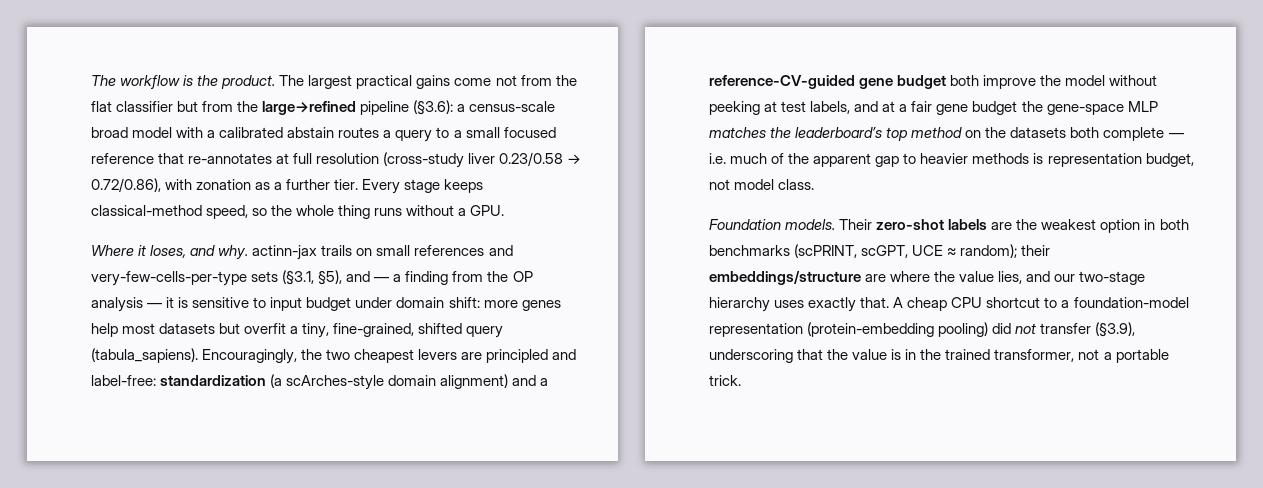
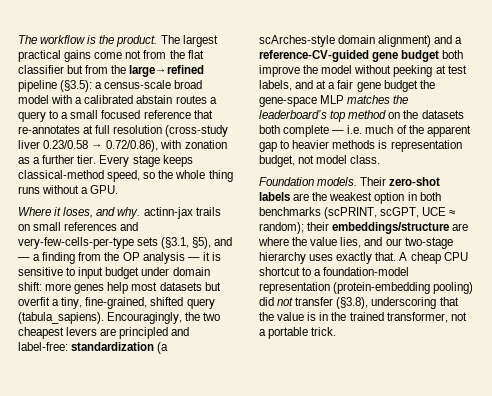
[413,100,454,115] (§3.6): -> [60,80,93,92] (§3.5):
[1095,322,1136,337] (§3.9), -> [336,297,369,309] (§3.8),

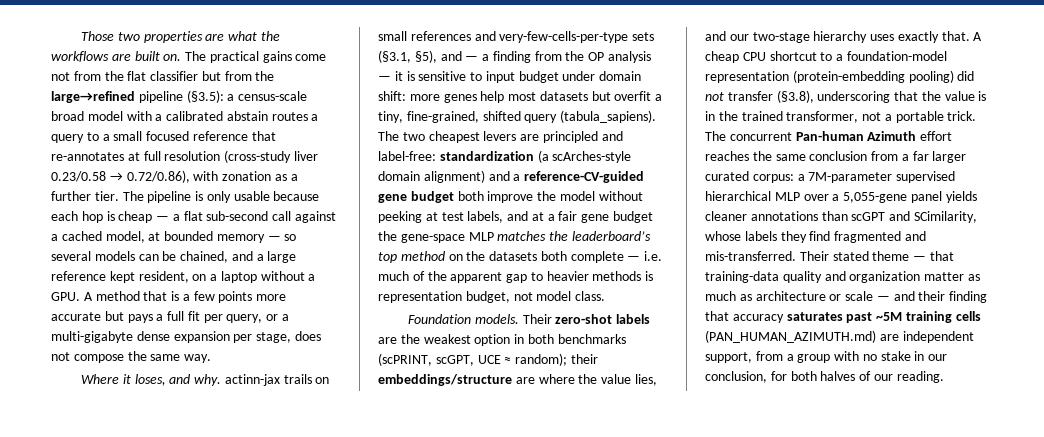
[18,35,218,47] The workflow is the product. The largest -> [80,31,280,43] [51,51,207,62] Those two properties are what the workflows are built on. The
[99,155,193,167] [18,170,233,182] [18,185,119,194] Every stage keeps classical-method speed, so the whole thing runs without a GPU. -> [122,191,320,203] [51,211,337,223] [51,231,297,243] [51,251,297,263] [51,271,316,283] [51,291,287,303] [51,311,290,323] [51,331,321,343] [51,351,212,363] The pipeline is only usable because each hop is cheap — a flat sub-second call against a cached model, at bounded memory — so several models can be chained, and a large reference kept resident, on a laptop without a GPU. A method that is a few points more accurate but pays a full fit per query, or a multi-gigabyte dense expansion per stage, does not compose the same way.
[107,312,201,324] Encouragingly, the -> [378,131,399,141] The
(337, 331) none -> [705,131,953,141] [705,151,967,163] [705,171,956,183] [705,191,977,203] [705,211,977,223] [705,231,926,243] [705,251,954,261] [705,271,980,283] [705,291,988,303] [705,311,981,323] [705,330,974,343] [705,351,948,363] [705,371,944,383] The concurrent Pan-human Azimuth effort reaches the same conclusion from a far larger curated corpus: a 7M-parameter supervised hierarchical MLP over a 5,055-gene panel yields cleaner annotations than scGPT and SCimilarity, whose labels they find fragmented and mis-transferred. Their stated theme — that training-data quality and organization matter as much as architecture or scale — and their finding that accuracy saturates past ~5M training cells (PAN_HUMAN_AZIMUTH.md) are independent support, from a group with no stake in our conclusion, for both halves of our reading.

